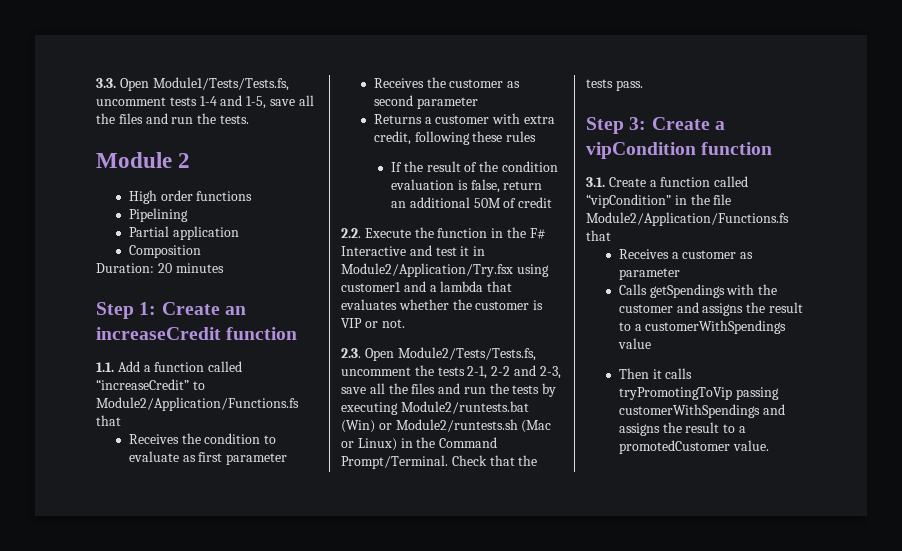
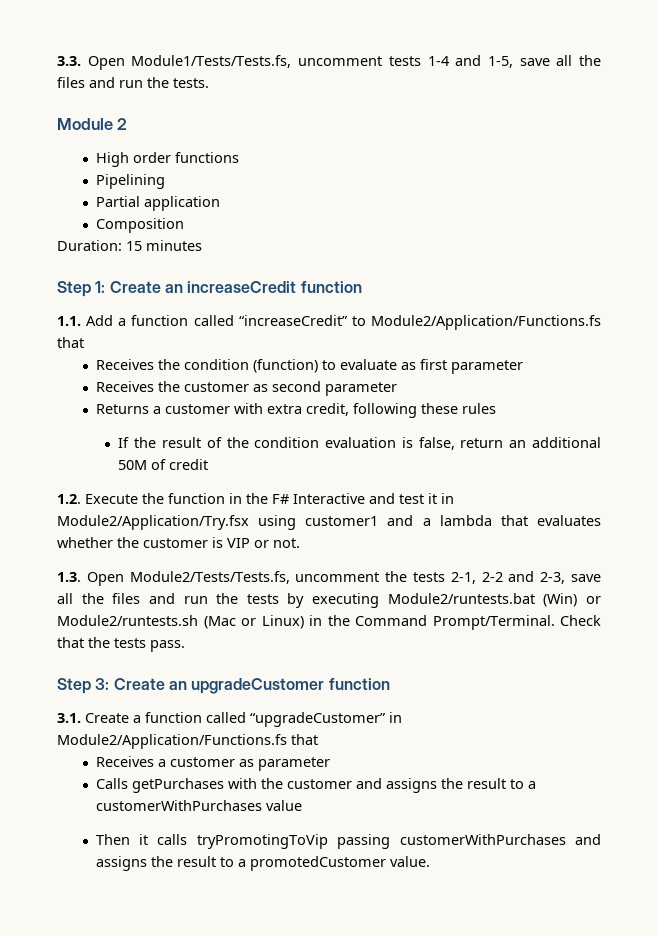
[157,263,172,273] 20 -> [126,241,142,251] 15
(261, 438) none -> [252,359,318,373] (function)
[341,228,361,238] 2.2. -> [57,494,81,504] 1.2.
[341,348,361,358] 2.3. -> [57,572,81,582] 1.3.
[714,121,725,130] [586,142,696,159] a vipCondition -> [168,678,325,694] an upgradeCustomer
[586,194,732,208] “vipCondition” in the file -> [250,712,402,727] “upgradeCustomer” in
[649,284,725,298] getSpendings -> [131,778,224,793] getPurchases
[645,320,787,334] customerWithSpendings -> [95,800,262,811] customerWithPurchases
[618,404,760,418] customerWithSpendings -> [399,834,566,845] customerWithPurchases

